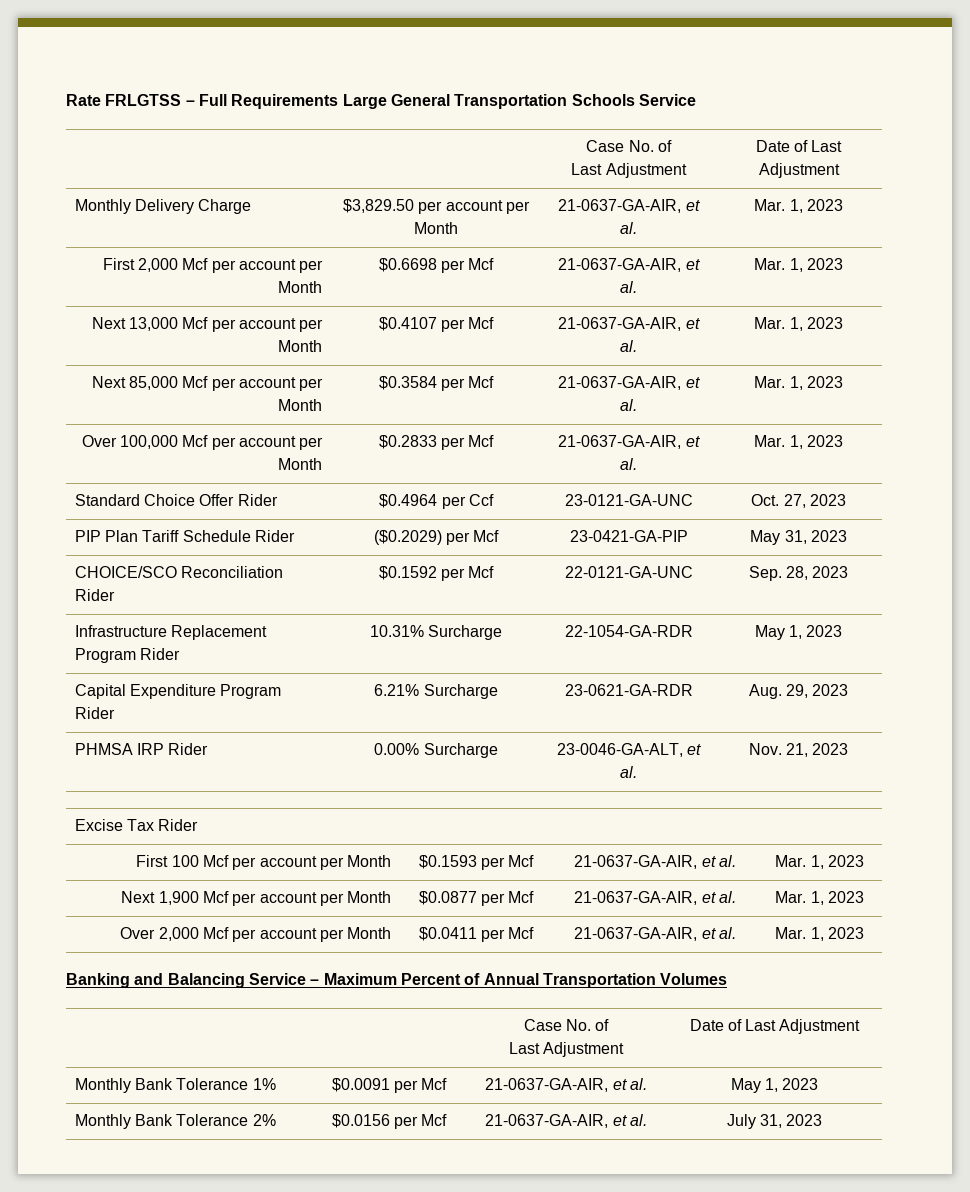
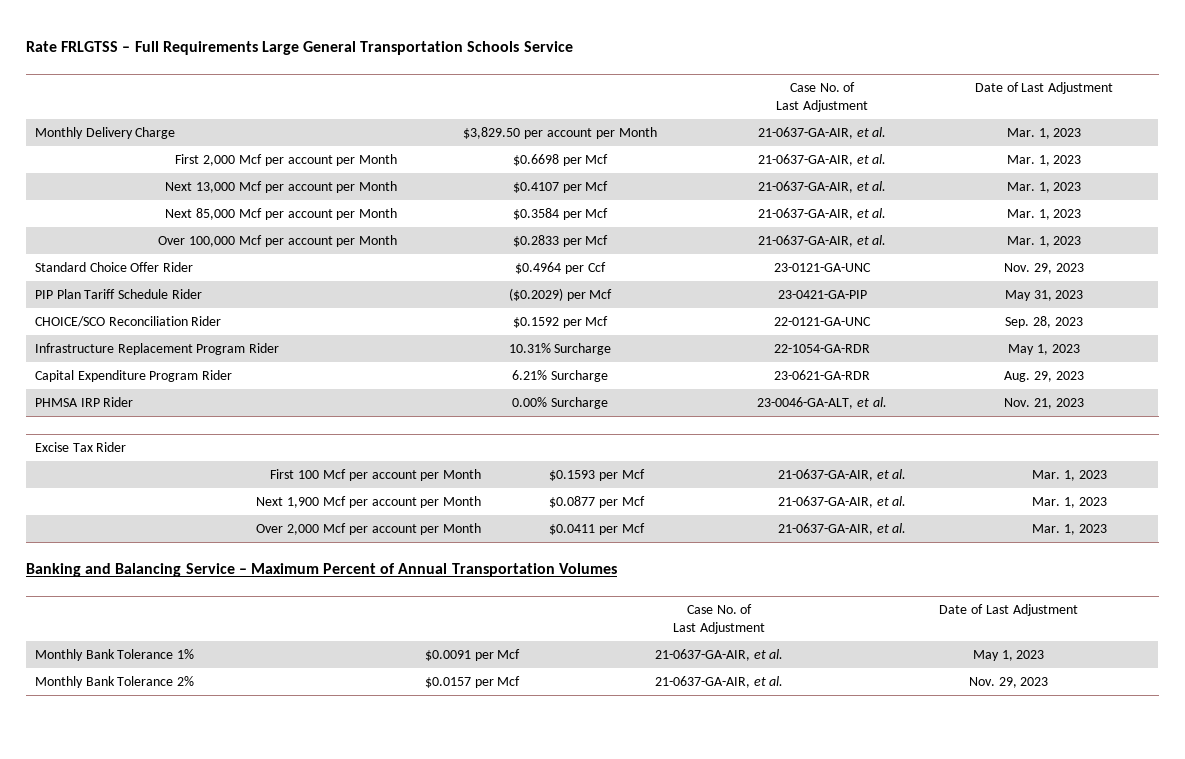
[751,494,806,508] Oct. 27, -> [1004,263,1052,274] Nov. 29,
[331,1114,448,1129] [485,1114,647,1128] [726,1114,782,1129] $0.0156 per Mcf | 21-0637-GA-AIR, et al. | July 31, -> [424,676,521,688] [654,676,784,688] [968,677,1017,688] $0.0157 per Mcf | 21-0637-GA-AIR, et al. | Nov. 29,

